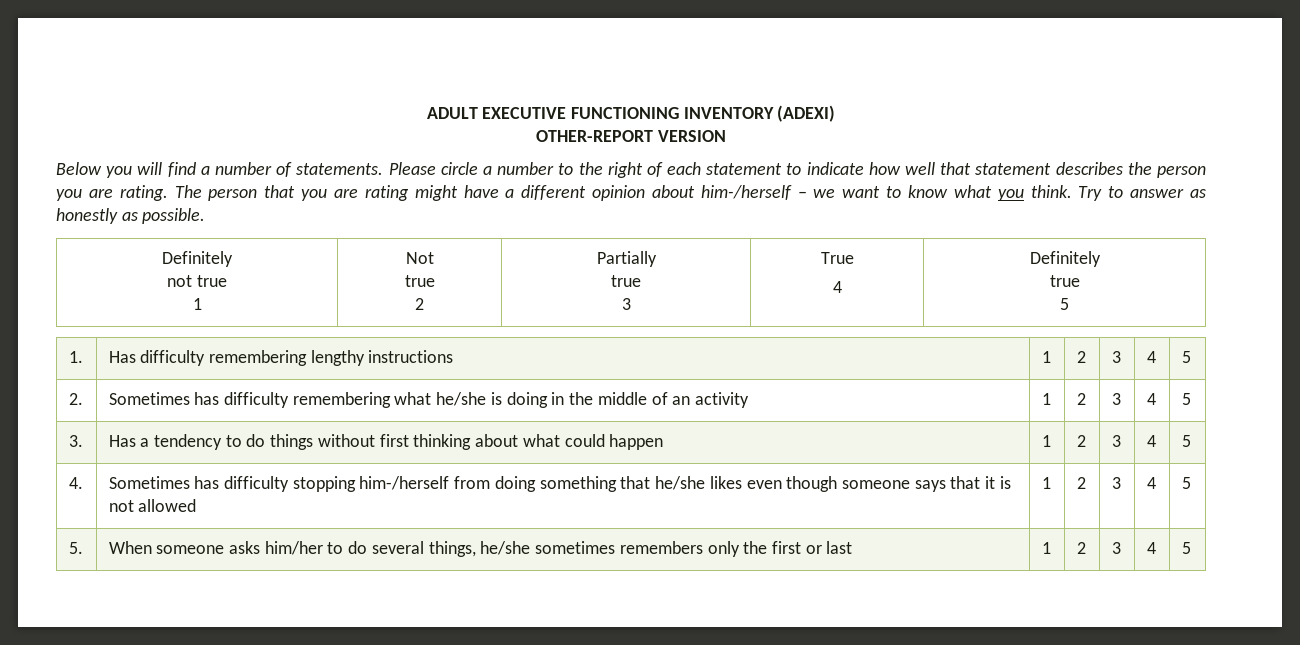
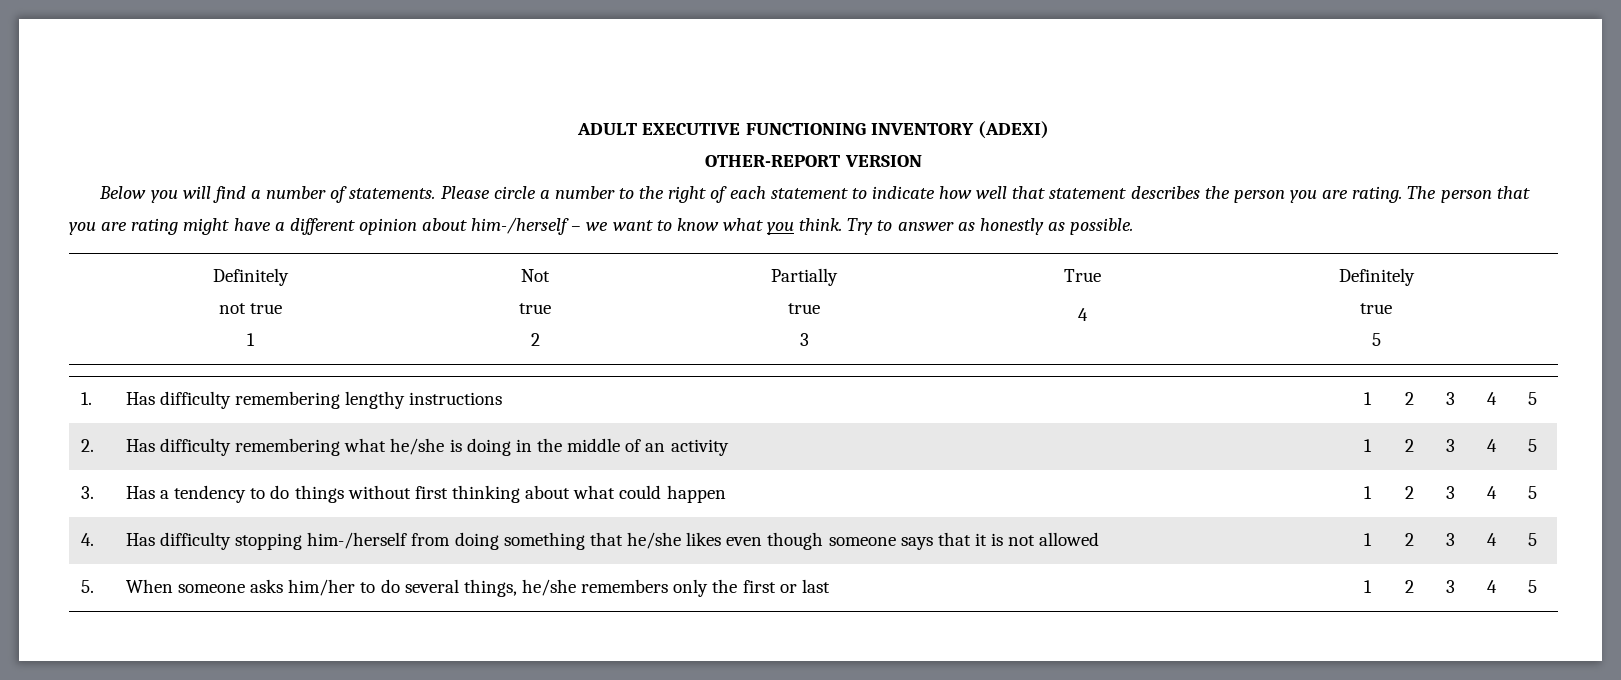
[108,392,220,405] Sometimes has -> [125,439,155,452] Has
[108,476,220,489] Sometimes has -> [125,533,155,546] Has
[535,541,616,554] sometimes -> (577, 587) none

